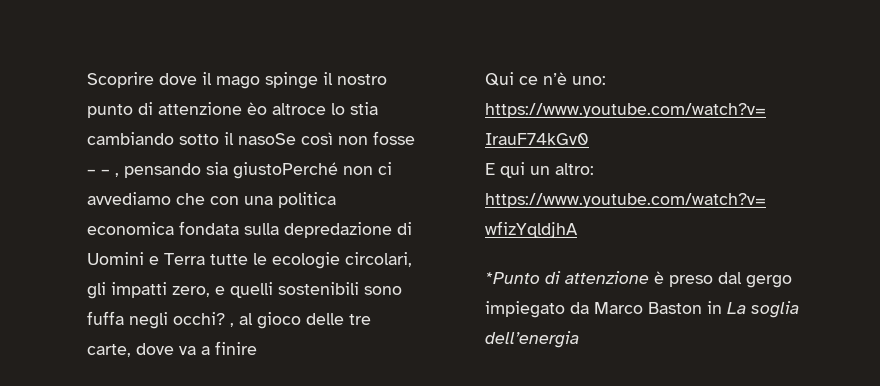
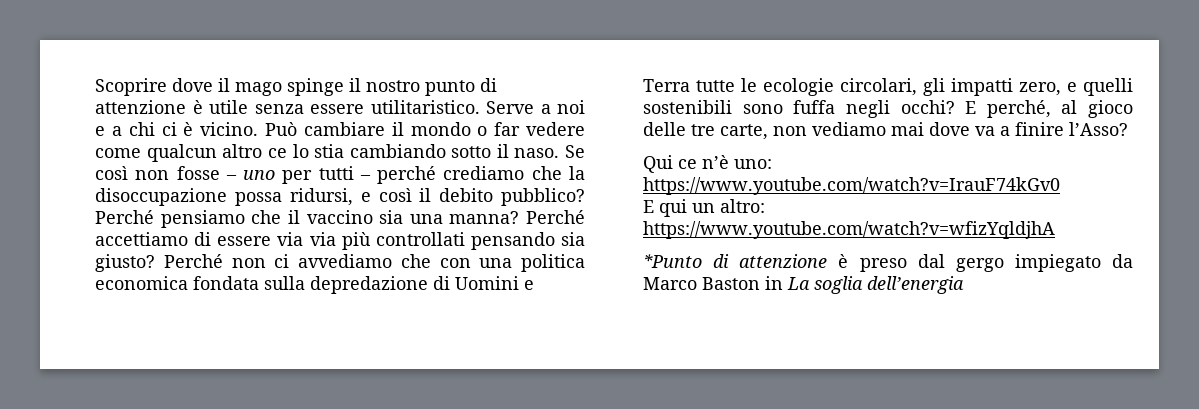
[246,102,326,115] èo altroce -> [192,100,586,114] [95,122,586,136] [95,144,287,162] è utile senza essere utilitaristico. Serve a noi e a chi ci è vicino. Può cambiare il mondo o far vedere come qualcun altro ce
[237,133,296,145] nasoSe -> [514,145,585,158] naso. Se
[100,162,338,179] – , pensando sia giustoPerché -> [243,166,585,184] [95,188,585,206] [95,210,586,228] [95,232,586,250] [95,254,223,272] uno per tutti – perché crediamo che la disoccupazione possa ridursi, e così il debito pubblico? Perché pensiamo che il vaccino sia una manna? Perché accettiamo di essere via via più controllati pensando sia giusto? Perché
[229,323,234,327] , -> [965,100,1051,118] E perché,
(131, 350) none -> [773,122,925,136] non vediamo mai
(257, 348) none -> [1069,122,1129,136] l’Asso?

